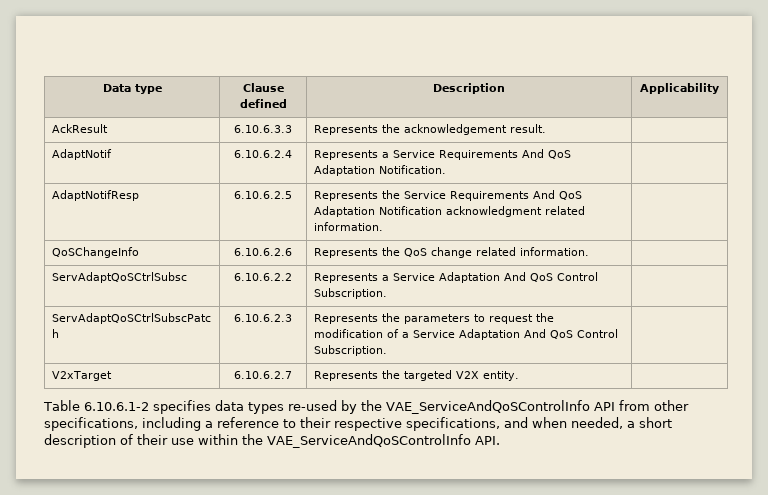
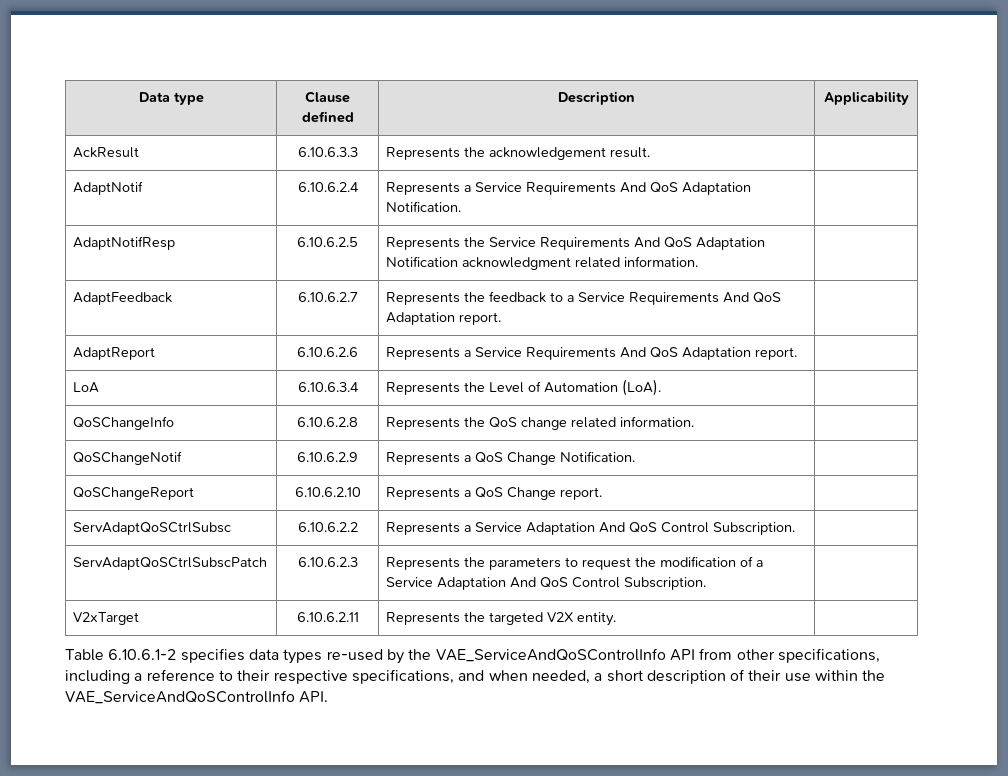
(383, 226) none -> [73,292,173,305] [297,292,358,302] [386,291,782,305] [386,312,502,325] [73,347,156,360] [297,347,358,357] [386,347,798,360] [73,382,100,393] [297,382,359,392] [386,379,662,396] // AdaptFeedback | 6.10.6.2.7 | Represents the feedback to a Service Requirements And QoS Adaptation report. | // AdaptReport | 6.10.6.2.6 | Represents a Service Requirements And QoS Adaptation report. | // LoA | 6.10.6.3.4 | Represents the Level of Automation (LoA). |
[234,248,292,256] 6.10.6.2.6 -> [297,417,358,427] 6.10.6.2.8
(589, 251) none -> [73,451,183,465] [297,452,358,462] [386,451,636,465] [73,487,195,500] [294,487,361,497] [386,487,603,500] // QoSChangeNotif | 6.10.6.2.9 | Represents a QoS Change Notification. | // QoSChangeReport | 6.10.6.2.10 | Represents a QoS Change report. |
[234,371,292,379] 6.10.6.2.7 -> [296,612,359,622] 6.10.6.2.11

